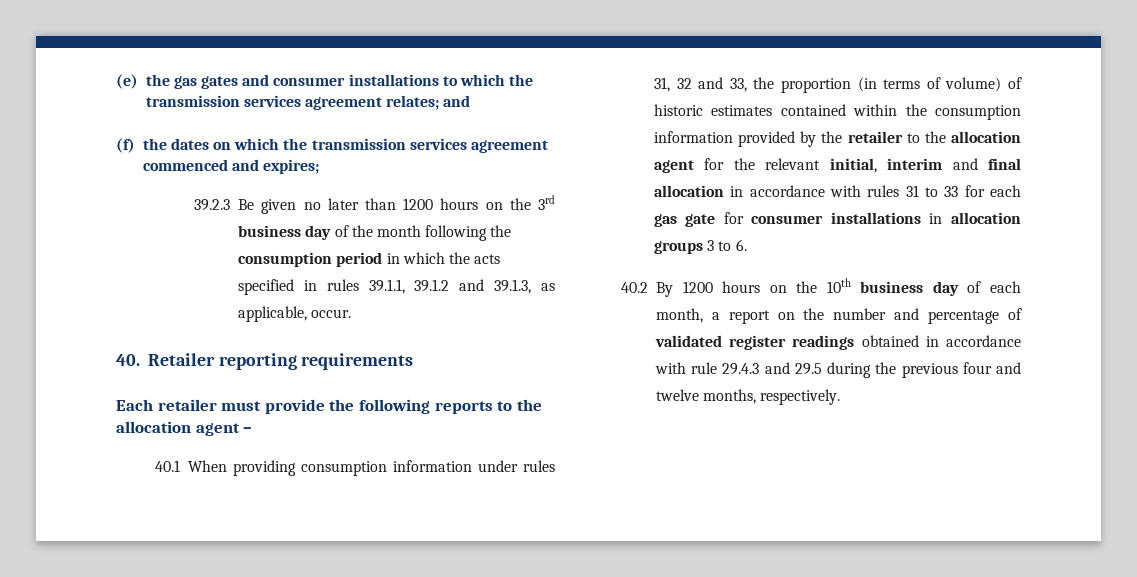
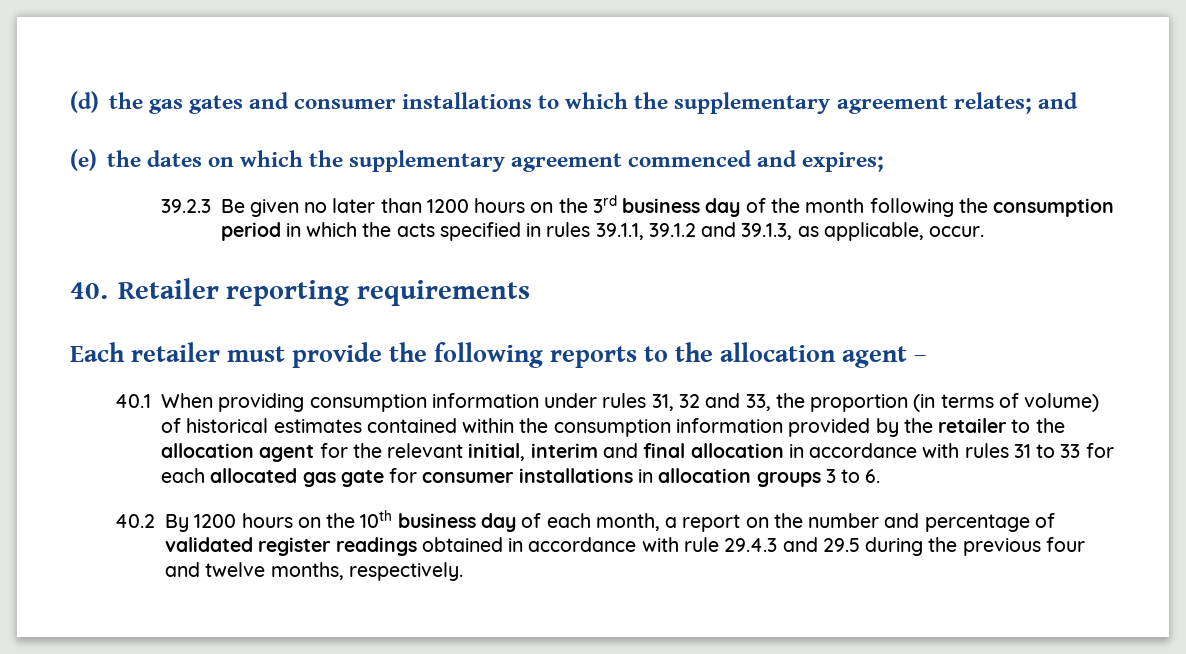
[116,74,138,89] (e) -> [70,91,99,113] (d)
[145,95,301,107] transmission services -> [674,92,831,114] supplementary
[116,138,135,153] (f) -> [70,149,97,171] (e)
[311,138,467,150] transmission services -> [349,150,506,172] supplementary
[653,104,703,116] historic -> [186,418,269,433] historical
(1021, 191) none -> [210,468,298,483] allocated

